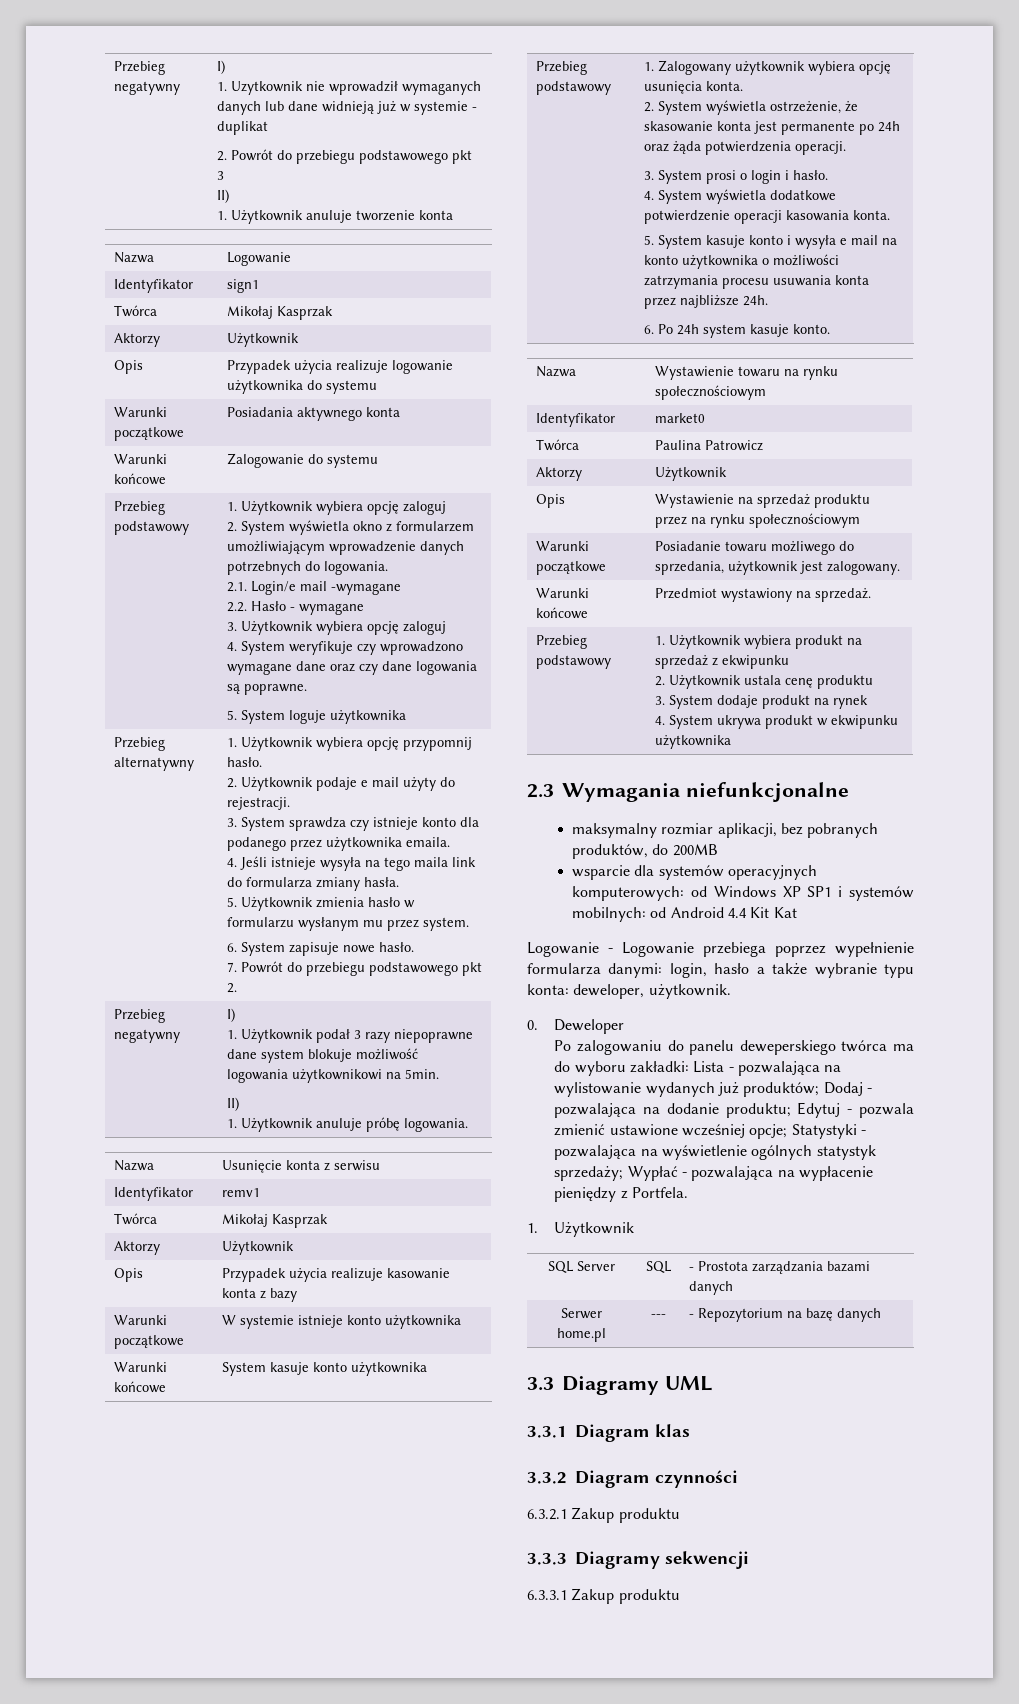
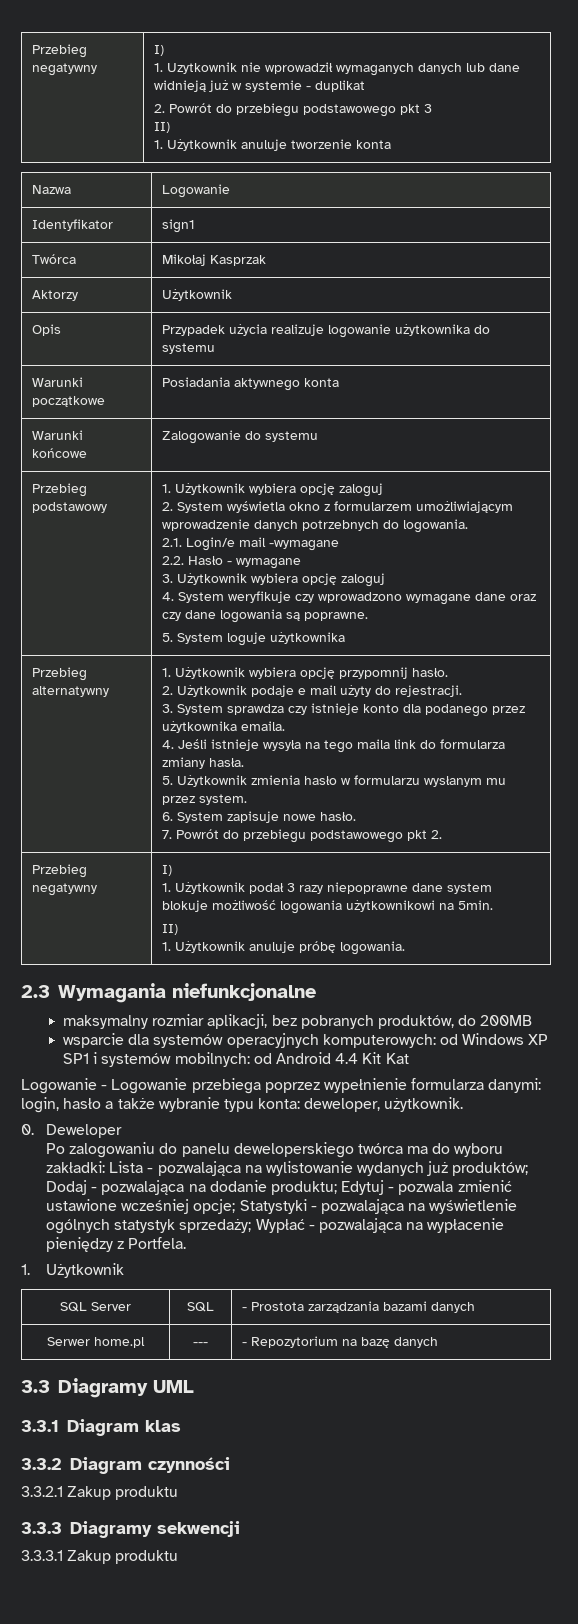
[114,1160,155,1171] [222,1160,381,1173] [114,1187,194,1201] [222,1188,261,1197] [114,1213,158,1225] [222,1214,329,1228] [114,1241,161,1255] [222,1241,295,1255] [114,1268,144,1282] [222,1268,451,1282] [222,1288,298,1302] [114,1315,168,1325] [114,1335,185,1349] [222,1315,462,1329] [114,1362,168,1372] [114,1381,167,1393] [222,1362,428,1376] [536,61,588,75] [536,81,612,95] [644,60,892,75] [644,81,744,94] [644,100,859,115] [644,121,901,135] [644,141,847,155] [644,170,829,184] [644,189,837,204] [644,210,891,224] [644,235,898,249] [644,254,840,269] [644,275,870,289] [644,295,769,309] [644,324,831,338] [536,366,577,377] [655,366,839,380] [655,385,767,400] [536,413,616,427] [655,413,706,423] [536,439,580,451] [655,440,764,451] [536,467,583,481] [655,467,728,481] [536,494,566,508] [655,494,871,508] [655,513,861,528] [536,541,590,551] [536,561,607,575] [655,541,855,555] [655,561,901,575] [536,588,590,598] [536,607,589,619] [655,588,872,602] [536,635,588,649] [536,655,612,669] [655,635,863,649] [655,655,790,669] [655,675,874,689] [655,695,869,709] [655,715,899,729] [655,735,732,749] // Nazwa | Usunięcie konta z serwisu // Identyfikator | remv1 // Twórca | Mikołaj Kasprzak // Aktorzy | Użytkownik // Opis | Przypadek użycia realizuje kasowanie konta z bazy // Warunki początkowe | W systemie istnieje konto użytkownika // Warunki końcowe | System kasuje konto użytkownika // Przebieg podstawowy | 1. Zalogowany użytkownik wybiera opcję usunięcia konta. // 2. System wyświetla ostrzeżenie, że skasowanie konta jest permanente po 24h oraz żąda potwierdzenia operacji. // 3. System prosi o login i hasło. // 4. System wyświetla dodatkowe potwierdzenie operacji kasowania konta. // 5. System kasuje konto i wysyła e mail na konto użytkownika o możliwości zatrzymania procesu usuwania konta przez najbliższe 24h. // 6. Po 24h system kasuje konto. // Nazwa | Wystawienie towaru na rynku społecznościowym // Identyfikator | market0 // Twórca | Paulina Patrowicz // Aktorzy | Użytkownik // Opis | Wystawienie na sprzedaż produktu przez na rynku społecznościowym // Warunki początkowe | Posiadanie towaru możliwego do sprzedania, użytkownik jest zalogowany. // Warunki końcowe | Przedmiot wystawiony na sprzedaż. // Przebieg podstawowy | 1. Użytkownik wybiera produkt na sprzedaż z ekwipunku // 2. Użytkownik ustala cenę produktu // 3. System dodaje produkt na rynek // 4. System ukrywa produkt w ekwipunku użytkownika -> (406, 948) none
[739,1040,836,1055] deweperskiego -> [233,1142,354,1158] deweloperskiego
[527,1509,567,1520] 6.3.2.1 -> [21,1486,63,1497] 3.3.2.1
[527,1590,567,1600] 6.3.3.1 -> [21,1550,63,1561] 3.3.3.1

